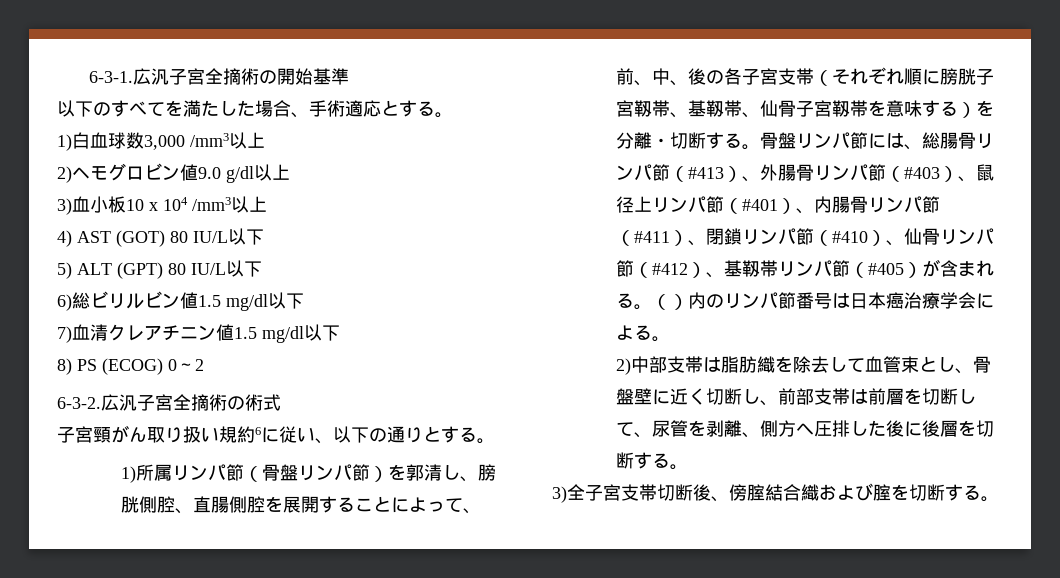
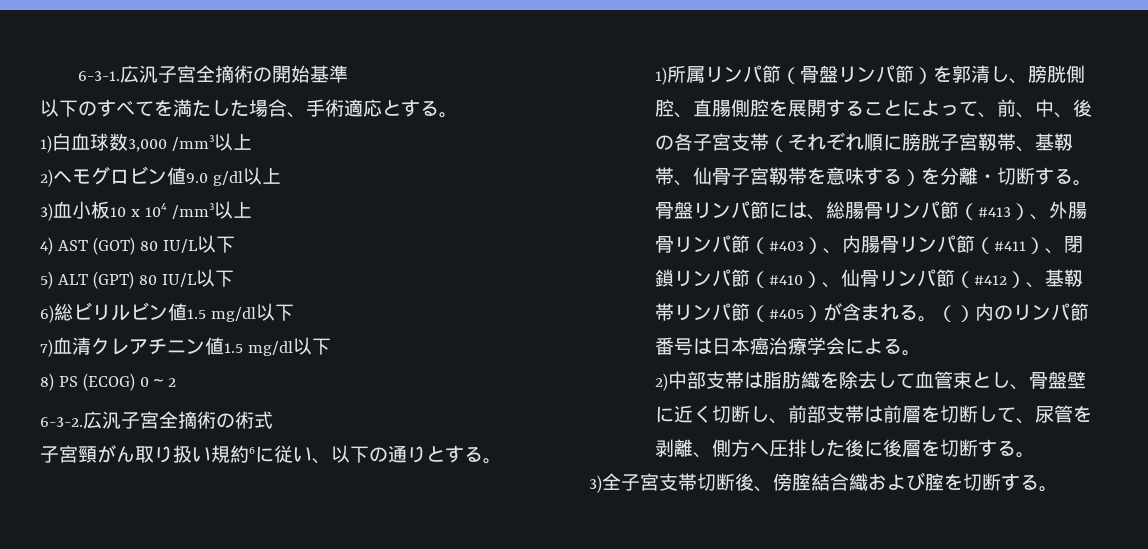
[976,164,995,181] [616,196,815,214] 鼠径上リンパ節（#401）、 -> (843, 251) none

